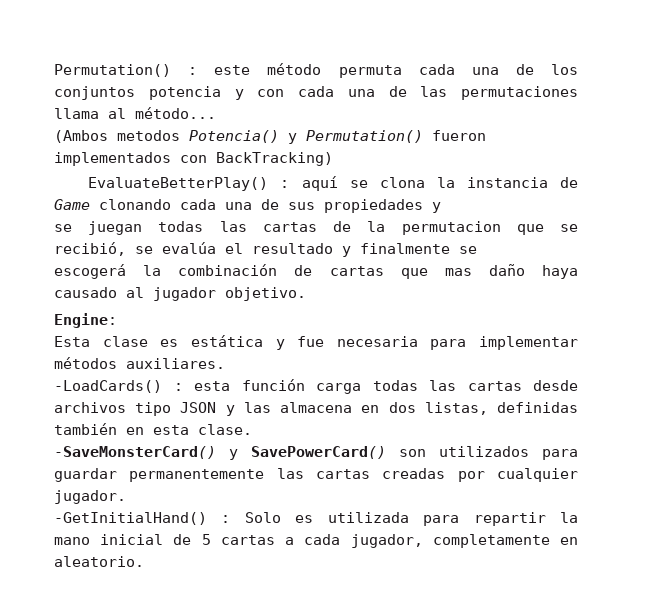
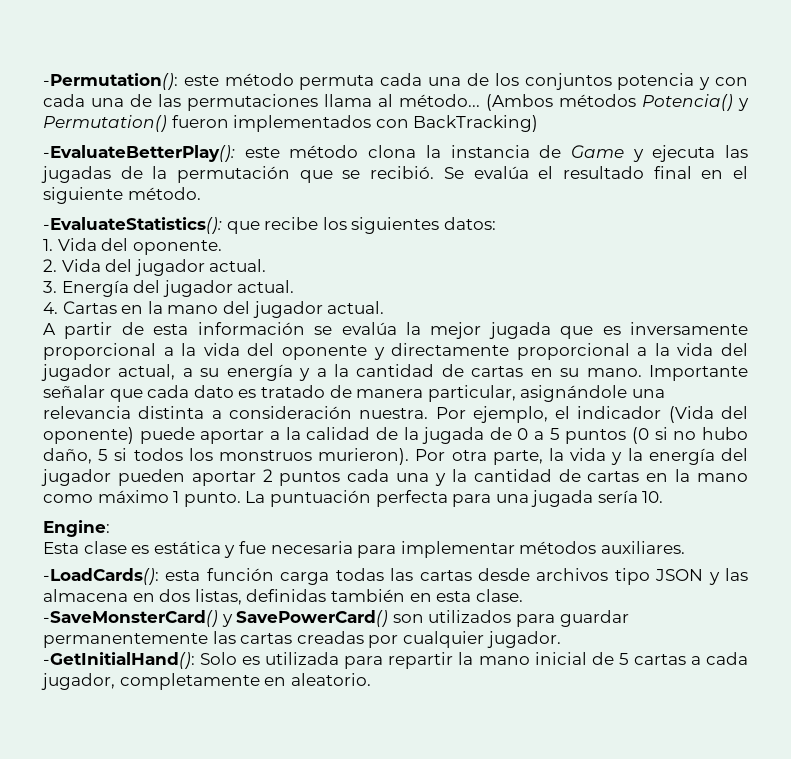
[54,64,198,77] Permutation() : -> [43,73,178,90] -Permutation():
[54,130,180,143] // (Ambos metodos -> [486,94,636,111] (Ambos métodos
[88,176,368,191] EvaluateBetterPlay() : aquí se -> [43,145,359,162] -EvaluateBetterPlay(): este método
[99,199,441,213] [54,221,501,235] clonando cada una de sus propiedades y // se juegan todas las cartas de la permutacion -> [632,145,749,162] [41,166,291,183] y ejecuta las jugadas de la permutación
[54,242,153,256] recibió, se -> [370,166,464,179] recibió. Se
[342,243,477,257] [54,264,578,279] [54,287,306,301] y finalmente se // escogerá la combinación de cartas que mas daño haya causado al jugador objetivo. -> [653,166,748,179] [43,187,201,204] [43,217,496,234] [43,238,222,255] [43,259,267,276] [43,280,295,297] [43,301,385,318] [43,322,748,339] [43,343,749,360] [41,364,749,381] [43,385,665,402] [43,406,748,423] [43,427,748,444] [43,448,749,465] [41,469,748,486] [43,490,664,507] final en el siguiente método. // -EvaluateStatistics(): que recibe los siguientes datos: // 1. Vida del oponente. // 2. Vida del jugador actual. // 3. Energía del jugador actual. // 4. Cartas en la mano del jugador actual. // A partir de esta información se evalúa la mejor jugada que es inversamente proporcional a la vida del oponente y directamente proporcional a la vida del jugador actual, a su energía y a la cantidad de cartas en su mano. Importante señalar que cada dato es tratado de manera particular, asignándole una relevancia distinta a consideración nuestra. Por ejemplo, el indicador (Vida del oponente) puede aportar a la calidad de la jugada de 0 a 5 puntos (0 si no hubo daño, 5 si todos los monstruos murieron). Por otra parte, la vida y la energía del jugador pueden aportar 2 puntos cada una y la cantidad de cartas en la mano como máximo 1 punto. La puntuación perfecta para una jugada sería 10.
[54,380,183,393] -LoadCards() : -> [43,568,159,585] -LoadCards():
[54,512,231,525] -GetInitialHand() : -> [43,652,195,669] -GetInitialHand():

